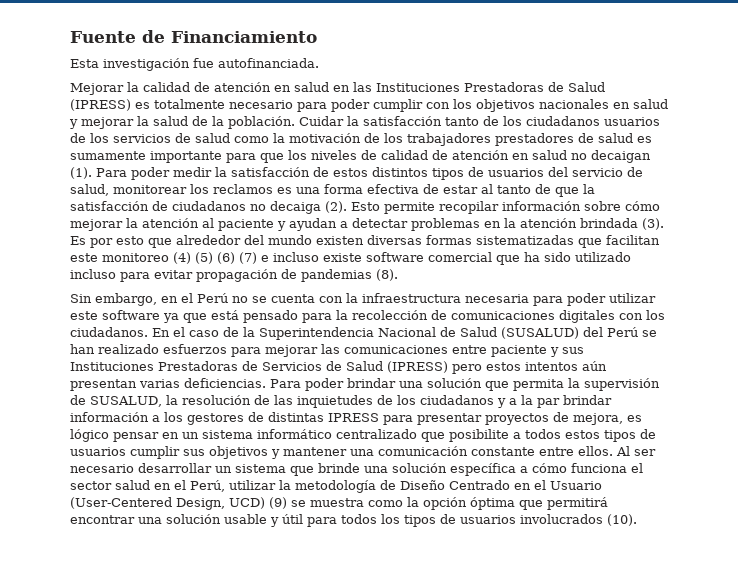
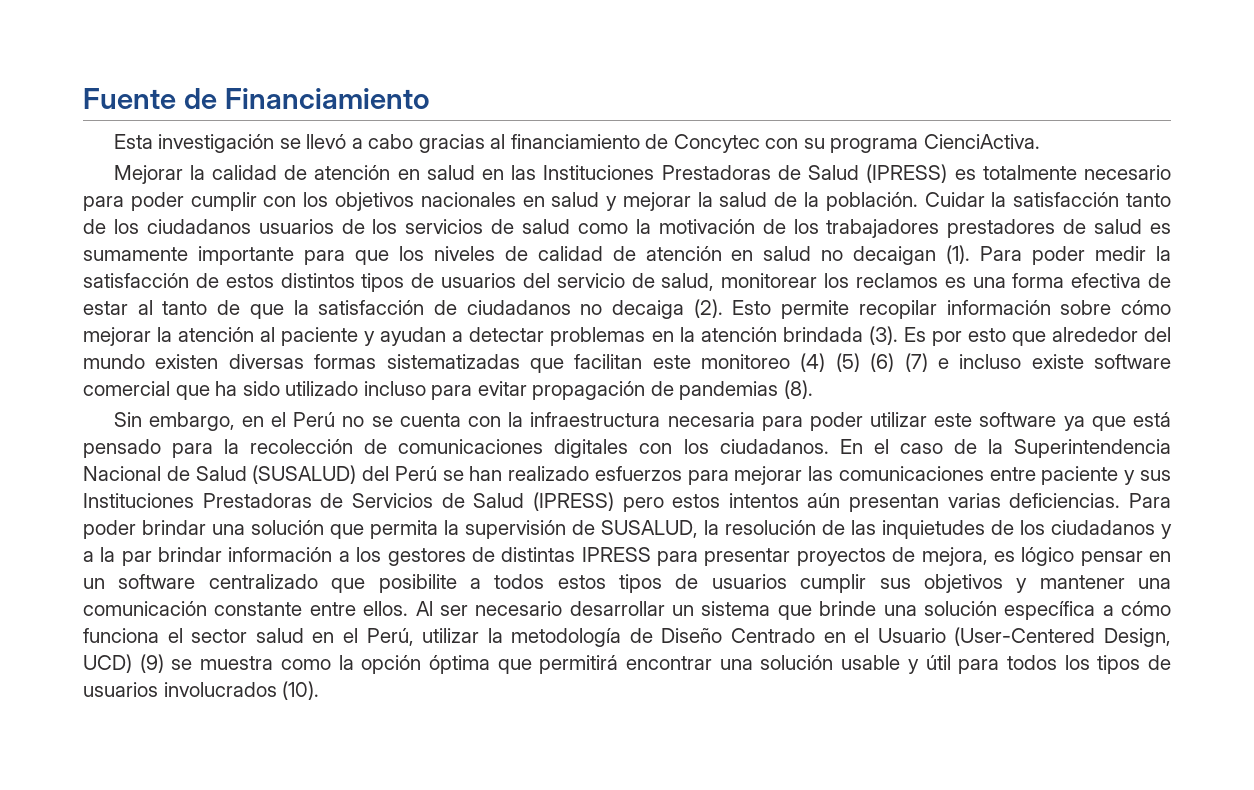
[193,58,319,68] fue autofinanciada. -> [279,134,1041,153] se llevó a cabo gracias al financiamiento de Concytec con su programa CienciActiva.
[202,429,332,439] sistema informático -> [118,574,196,589] software

